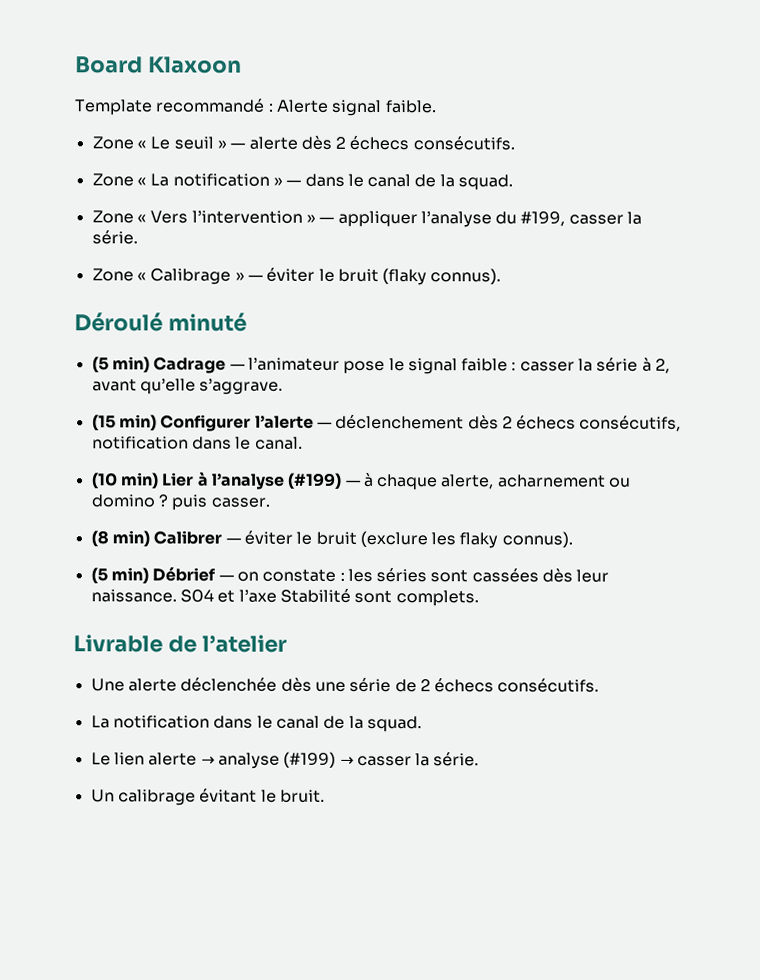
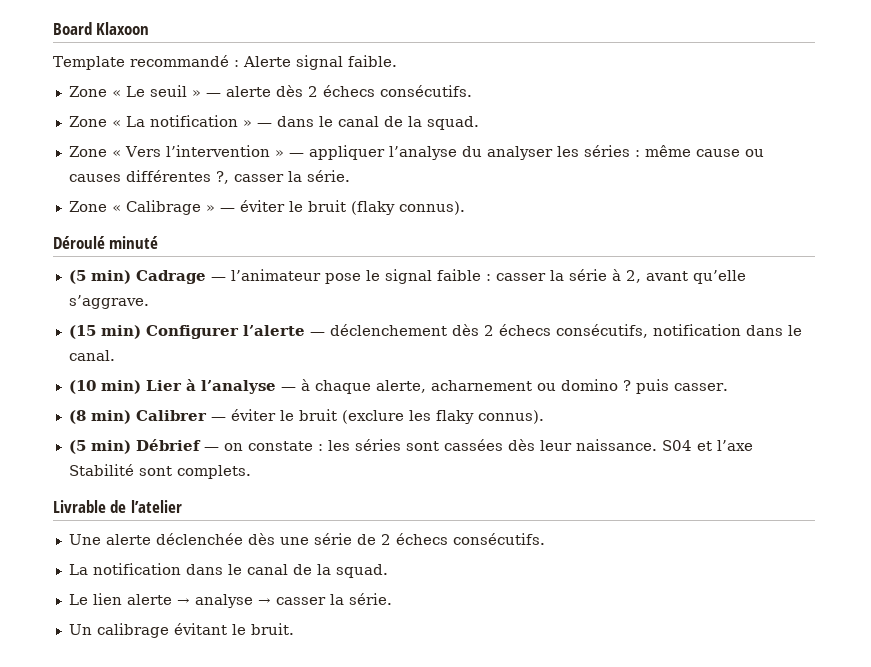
[520,211,566,227] #199, -> [486,145,764,160] [68,170,229,184] analyser les séries : même cause ou causes différentes ?,
[288,472,343,489] (#199) -> (276, 387) none
[283,751,337,768] (#199) -> (253, 601) none

